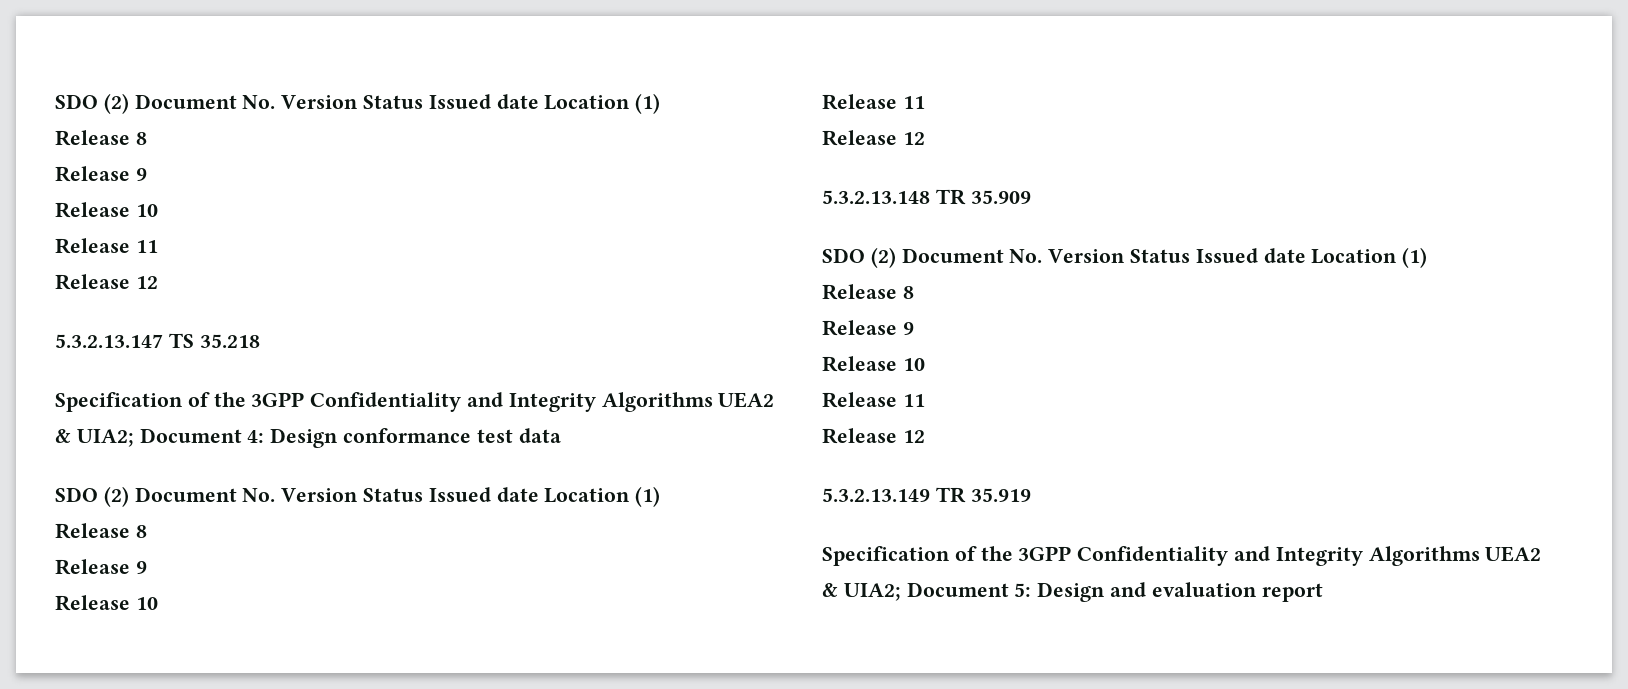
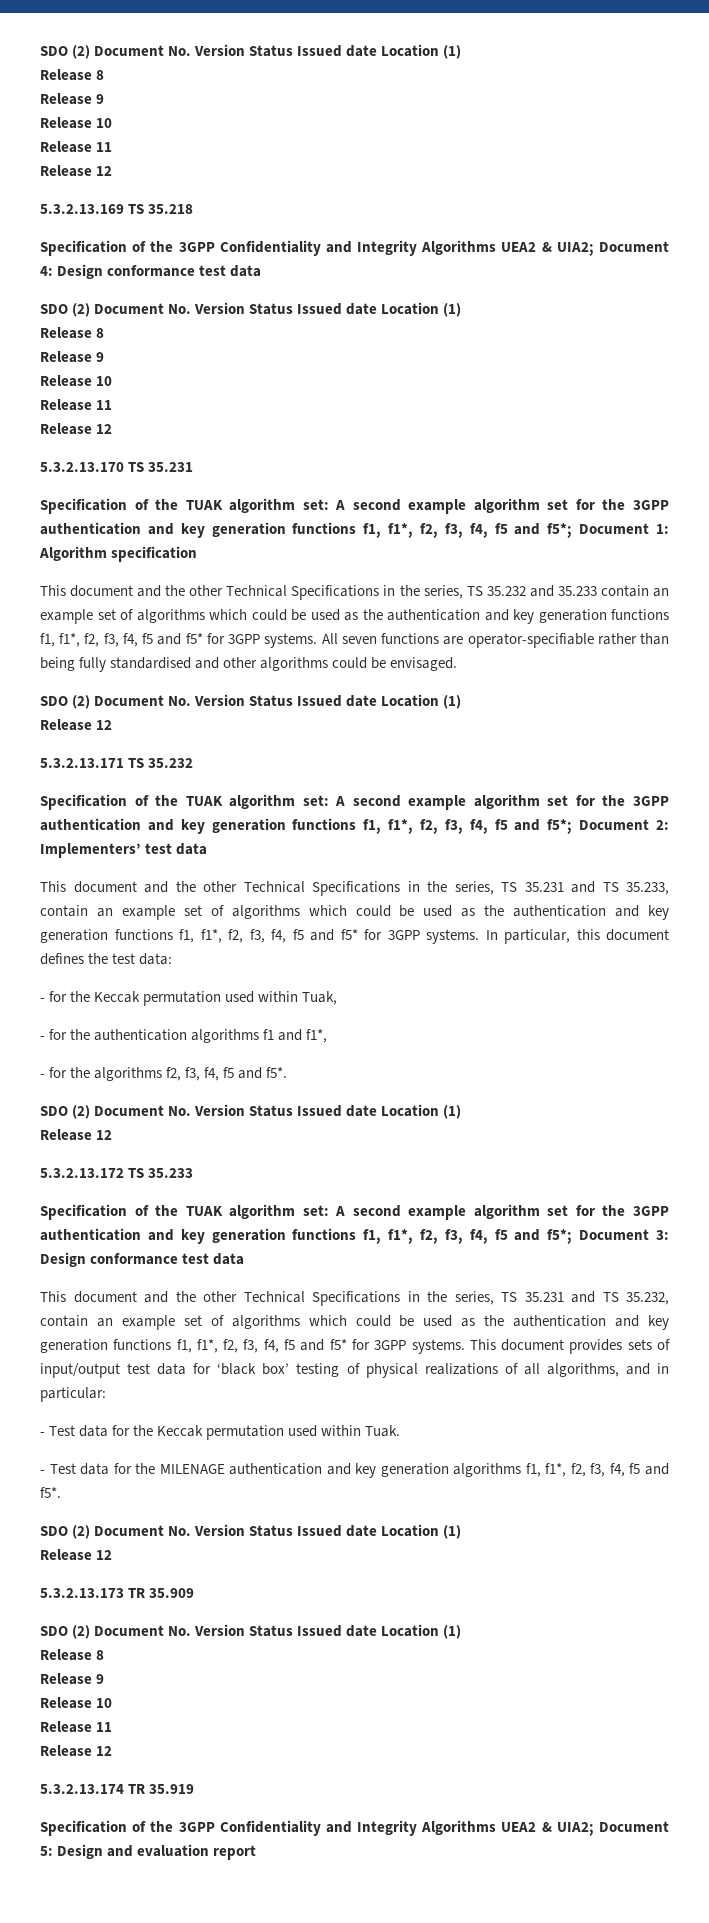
[55,334,163,348] 5.3.2.13.147 -> [40,204,124,214] 5.3.2.13.169
[822,190,930,204] 5.3.2.13.148 -> [40,462,194,472] [40,498,670,514] [40,522,669,538] [39,546,198,562] [40,585,670,600] [40,609,669,624] [40,633,670,648] [40,657,458,672] [40,694,462,709] [40,719,113,731] [40,758,194,768] [40,794,670,810] [40,818,669,834] [40,843,208,858] [40,881,669,896] [40,905,670,920] [40,929,669,944] [40,953,173,965] [40,991,338,1006] [40,1029,328,1043] [40,1067,288,1081] [40,1104,462,1119] [40,1129,113,1141] [40,1168,194,1178] [40,1204,670,1220] [40,1228,669,1244] [40,1252,245,1267] [40,1291,669,1306] [40,1315,670,1330] [40,1339,670,1354] [40,1363,669,1378] [40,1387,106,1402] [40,1425,401,1440] [40,1463,669,1478] [40,1487,61,1498] [40,1524,462,1539] [40,1549,113,1561] [40,1588,124,1598] 5.3.2.13.170 TS 35.231 // Specification of the TUAK algorithm set: A second example algorithm set for the 3GPP authentication and key generation functions f1, f1*, f2, f3, f4, f5 and f5*; Document 1: Algorithm specification // This document and the other Technical Specifications in the series, TS 35.232 and 35.233 contain an example set of algorithms which could be used as the authentication and key generation functions f1, f1*, f2, f3, f4, f5 and f5* for 3GPP systems. All seven functions are operator-specifiable rather than being fully standardised and other algorithms could be envisaged. // SDO (2) Document No. Version Status Issued date Location (1) // Release 12 // 5.3.2.13.171 TS 35.232 // Specification of the TUAK algorithm set: A second example algorithm set for the 3GPP authentication and key generation functions f1, f1*, f2, f3, f4, f5 and f5*; Document 2: Implementers’ test data // This document and the other Technical Specifications in the series, TS 35.231 and TS 35.233, contain an example set of algorithms which could be used as the authentication and key generation functions f1, f1*, f2, f3, f4, f5 and f5* for 3GPP systems. In particular, this document defines the test data: // - for the Keccak permutation used within Tuak, // - for the authentication algorithms f1 and f1*, // - for the algorithms f2, f3, f4, f5 and f5*. // SDO (2) Document No. Version Status Issued date Location (1) // Release 12 // 5.3.2.13.172 TS 35.233 // Specification of the TUAK algorithm set: A second example algorithm set for the 3GPP authentication and key generation functions f1, f1*, f2, f3, f4, f5 and f5*; Document 3: Design conformance test data // This document and the other Technical Specifications in the series, TS 35.231 and TS 35.232, contain an example set of algorithms which could be used as the authentication and key generation functions f1, f1*, f2, f3, f4, f5 and f5* for 3GPP systems. This document provides sets of input/output test data for ‘black box’ testing of physical realizations of all algorithms, and in particular: // - Test data for the Keccak permutation used within Tuak. // - Test data for the MILENAGE authentication and key generation algorithms f1, f1*, f2, f3, f4, f5 and f5*. // SDO (2) Document No. Version Status Issued date Location (1) // Release 12 // 5.3.2.13.173
[822,488,930,502] 5.3.2.13.149 -> [40,1784,124,1794] 5.3.2.13.174

